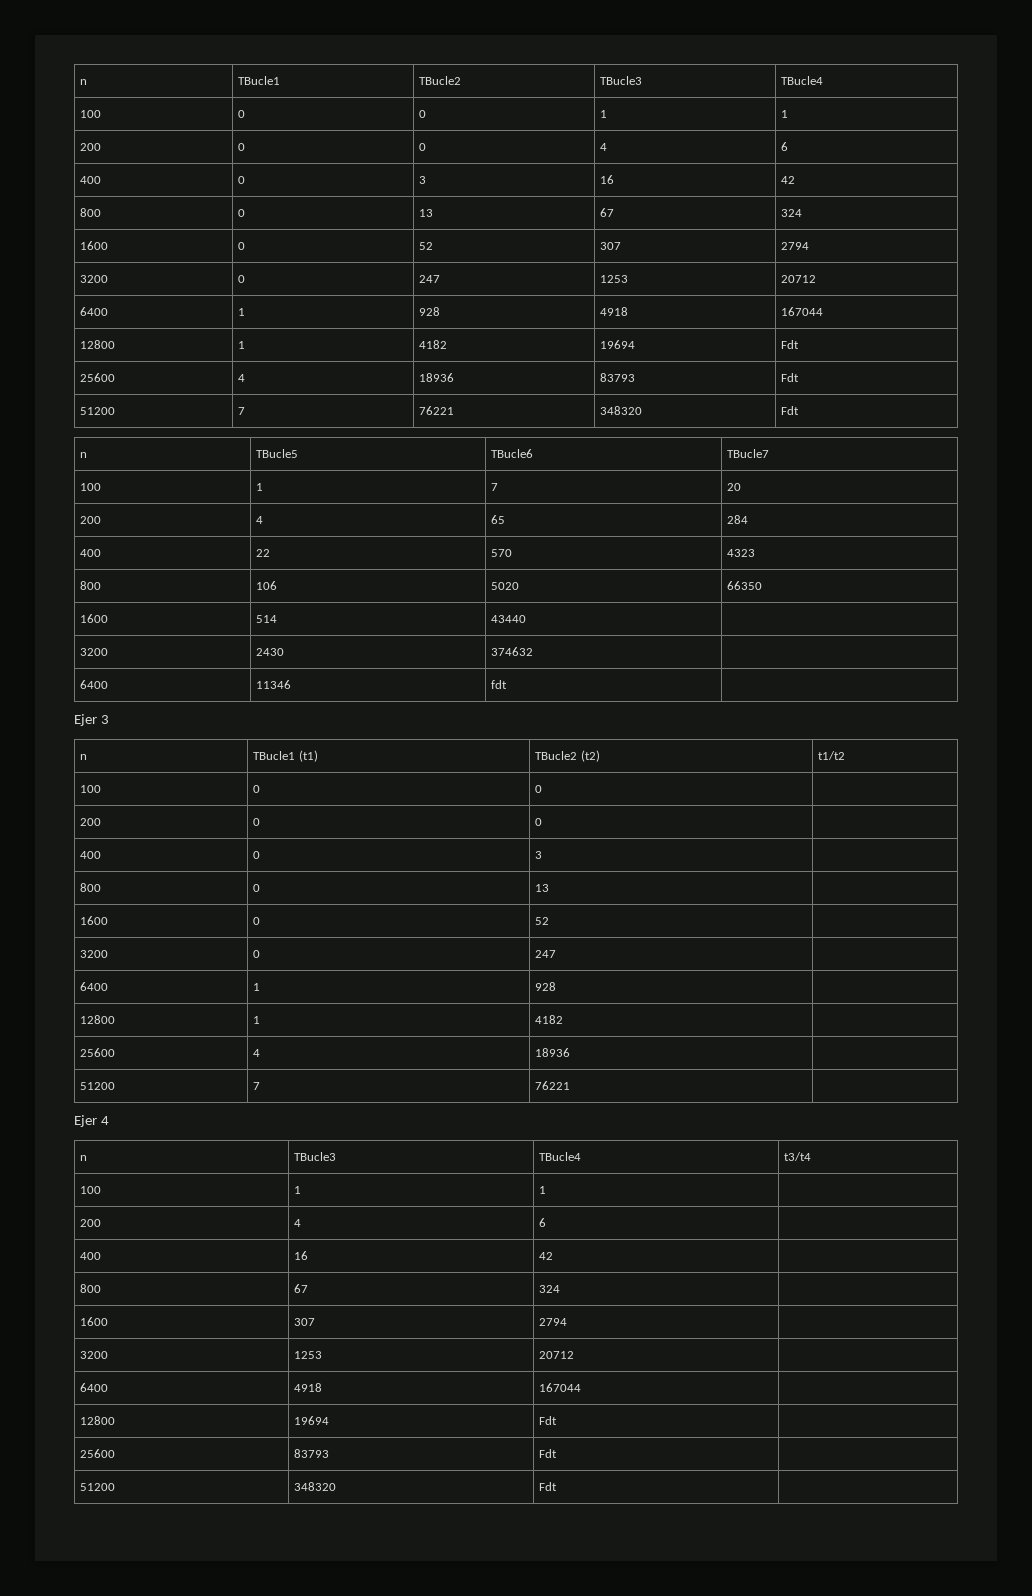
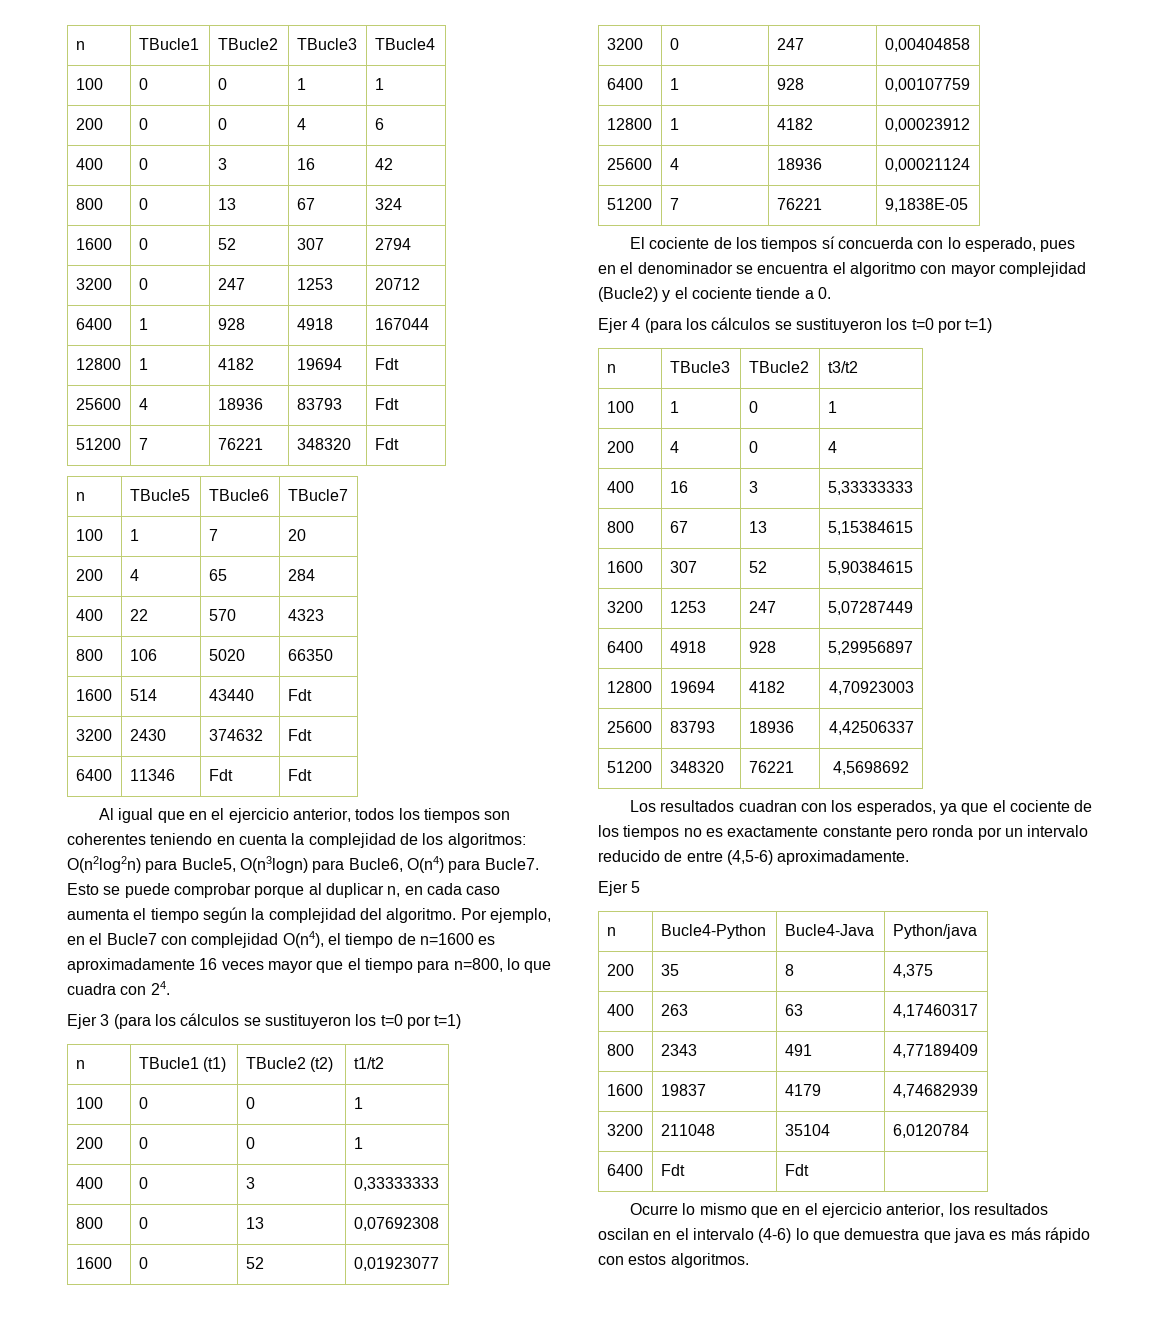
(527, 619) none -> [287,689,312,701] Fdt
(534, 651) none -> [287,729,312,741] Fdt
[491,680,508,689] [74,714,109,726] fdt | // Ejer 3 -> [208,769,233,781] [287,769,312,781] [99,808,511,823] [67,833,526,848] [67,856,539,873] [67,883,501,898] [67,907,551,923] [67,931,496,948] [67,958,552,973] [67,981,170,995] [67,1013,462,1029] Fdt | Fdt // Al igual que en el ejercicio anterior, todos los tiempos son coherentes teniendo en cuenta la complejidad de los algoritmos: O(n2log2n) para Bucle5, O(n3logn) para Bucle6, O(n4) para Bucle7. Esto se puede comprobar porque al duplicar n, en cada caso aumenta el tiempo según la complejidad del algoritmo. Por ejemplo, en el Bucle7 con complejidad O(n4), el tiempo de n=1600 es aproximadamente 16 veces mayor que el tiempo para n=800, lo que cuadra con 24. // Ejer 3 (para los cálculos se sustituyeron los t=0 por t=1)
[80,818,102,826] [253,818,261,826] [535,818,543,826] [80,851,102,859] [253,851,261,859] [535,851,543,859] [80,883,102,892] [253,884,261,892] [535,884,550,892] [80,916,109,925] [253,917,261,925] [535,917,550,925] [80,950,109,958] [253,950,261,958] [535,950,557,958] [80,982,109,991] [253,983,261,991] [535,982,557,991] [80,1015,116,1024] [253,1016,261,1024] [535,1015,564,1024] [80,1048,116,1057] [253,1049,261,1057] [535,1048,571,1057] [80,1082,116,1090] [253,1082,261,1090] [535,1081,571,1090] [74,1115,109,1127] // 200 | 0 | 0 | // 400 | 0 | 3 | // 800 | 0 | 13 | // 1600 | 0 | 52 | // 3200 | 0 | 247 | // 6400 | 1 | 928 | // 12800 | 1 | 4182 | // 25600 | 4 | 18936 | // 51200 | 7 | 76221 | // Ejer 4 -> [353,1097,363,1109] [75,1137,103,1149] [138,1137,148,1149] [245,1137,255,1149] [353,1137,363,1149] [75,1177,103,1189] [138,1177,148,1189] [245,1177,255,1189] [353,1177,439,1191] [75,1217,103,1229] [138,1217,148,1229] [245,1217,264,1229] [353,1217,439,1231] [75,1257,112,1269] [138,1257,148,1269] [245,1257,264,1269] [353,1257,439,1271] [606,38,643,50] [669,38,679,50] [776,38,804,50] [884,38,970,52] [606,78,643,90] [669,78,679,90] [776,78,804,90] [884,78,970,92] [606,118,652,130] [669,118,679,130] [776,118,813,130] [884,118,970,132] [606,158,652,170] [669,158,679,170] [776,158,822,170] [884,158,970,172] [606,198,652,210] [669,198,679,210] [776,198,822,210] [884,198,968,212] [630,236,1076,252] [598,262,1086,277] [598,287,831,302] [598,317,993,333] 1 // 200 | 0 | 0 | 1 // 400 | 0 | 3 | 0,33333333 // 800 | 0 | 13 | 0,07692308 // 1600 | 0 | 52 | 0,01923077 // 3200 | 0 | 247 | 0,00404858 // 6400 | 1 | 928 | 0,00107759 // 12800 | 1 | 4182 | 0,00023912 // 25600 | 4 | 18936 | 0,00021124 // 51200 | 7 | 76221 | 9,1838E-05 // El cociente de los tiempos sí concuerda con lo esperado, pues en el denominador se encuentra el algoritmo con mayor complejidad (Bucle2) y el cociente tiende a 0. // Ejer 4 (para los cálculos se sustituyeron los t=0 por t=1)
[539,1152,582,1161] [784,1152,812,1161] [80,1186,102,1194] [294,1186,302,1194] [539,1186,547,1194] [80,1219,102,1227] [294,1219,302,1227] [539,1218,547,1227] TBucle4 | t3/t4 // 100 | 1 | 1 | // 200 | 4 | 6 | -> [748,361,809,373] [827,361,858,373] [606,401,634,413] [669,401,679,413] [748,401,758,413] [827,401,837,413] [606,441,634,453] [669,441,679,453] [748,441,758,453] [827,441,837,453] TBucle2 | t3/t2 // 100 | 1 | 0 | 1 // 200 | 4 | 0 | 4
[539,1252,554,1260] 42 | -> [748,481,758,493] [827,481,913,495] 3 | 5,33333333
[539,1285,561,1293] 324 | -> [748,521,767,533] [827,521,913,535] 13 | 5,15384615
[539,1318,568,1326] 2794 | -> [748,561,767,573] [827,561,913,575] 52 | 5,90384615
[539,1351,575,1359] 20712 | -> [748,601,776,613] [827,601,913,615] 247 | 5,07287449
[539,1383,582,1392] 167044 | -> [748,641,776,653] [827,641,913,655] 928 | 5,29956897
[539,1416,558,1425] Fdt | -> [748,681,785,693] [828,681,914,695] 4182 | 4,70923003
[539,1449,558,1458] Fdt | -> [748,721,794,733] [828,721,914,735] 18936 | 4,42506337
[539,1482,558,1491] Fdt | -> [748,761,794,773] [833,761,909,775] [630,800,1093,815] [598,825,1089,840] [598,850,910,865] [598,881,641,896] [606,927,616,936] [660,924,766,939] [784,924,874,936] [892,924,977,939] [606,964,634,976] [660,964,679,976] [784,964,794,976] [892,964,933,978] [606,1004,634,1016] [660,1004,688,1016] [784,1004,803,1016] [892,1004,978,1018] [606,1044,634,1056] [660,1044,697,1056] [784,1044,812,1056] [892,1044,978,1058] [606,1084,643,1096] [660,1084,706,1096] [784,1084,821,1096] [892,1084,978,1098] [606,1124,643,1136] [660,1124,715,1136] [784,1124,830,1136] [892,1124,969,1138] [606,1164,643,1176] [660,1164,685,1176] [784,1164,809,1176] [630,1203,1048,1218] [598,1227,1090,1243] [598,1253,749,1268] 76221 | 4,5698692 // Los resultados cuadran con los esperados, ya que el cociente de los tiempos no es exactamente constante pero ronda por un intervalo reducido de entre (4,5-6) aproximadamente. // Ejer 5 // n | Bucle4-Python | Bucle4-Java | Python/java // 200 | 35 | 8 | 4,375 // 400 | 263 | 63 | 4,17460317 // 800 | 2343 | 491 | 4,77189409 // 1600 | 19837 | 4179 | 4,74682939 // 3200 | 211048 | 35104 | 6,0120784 // 6400 | Fdt | Fdt | // Ocurre lo mismo que en el ejercicio anterior, los resultados oscilan en el intervalo (4-6) lo que demuestra que java es más rápido con estos algoritmos.

